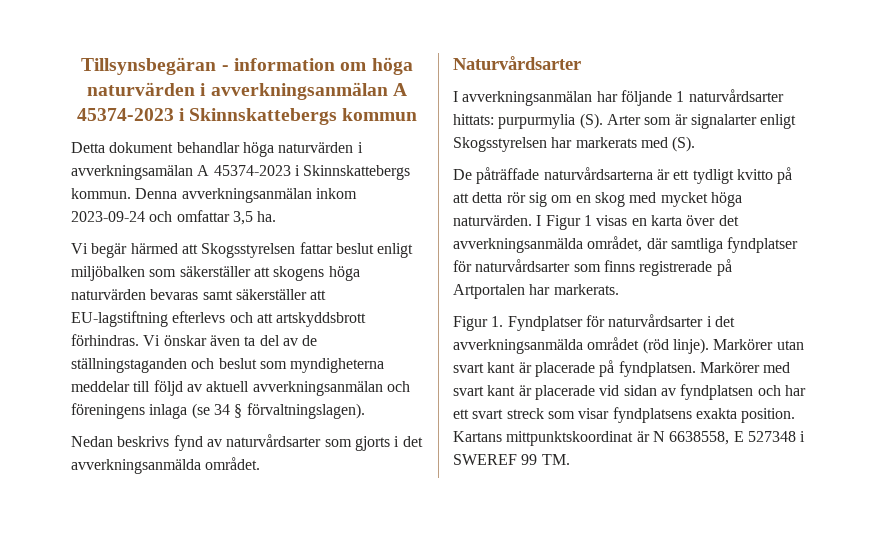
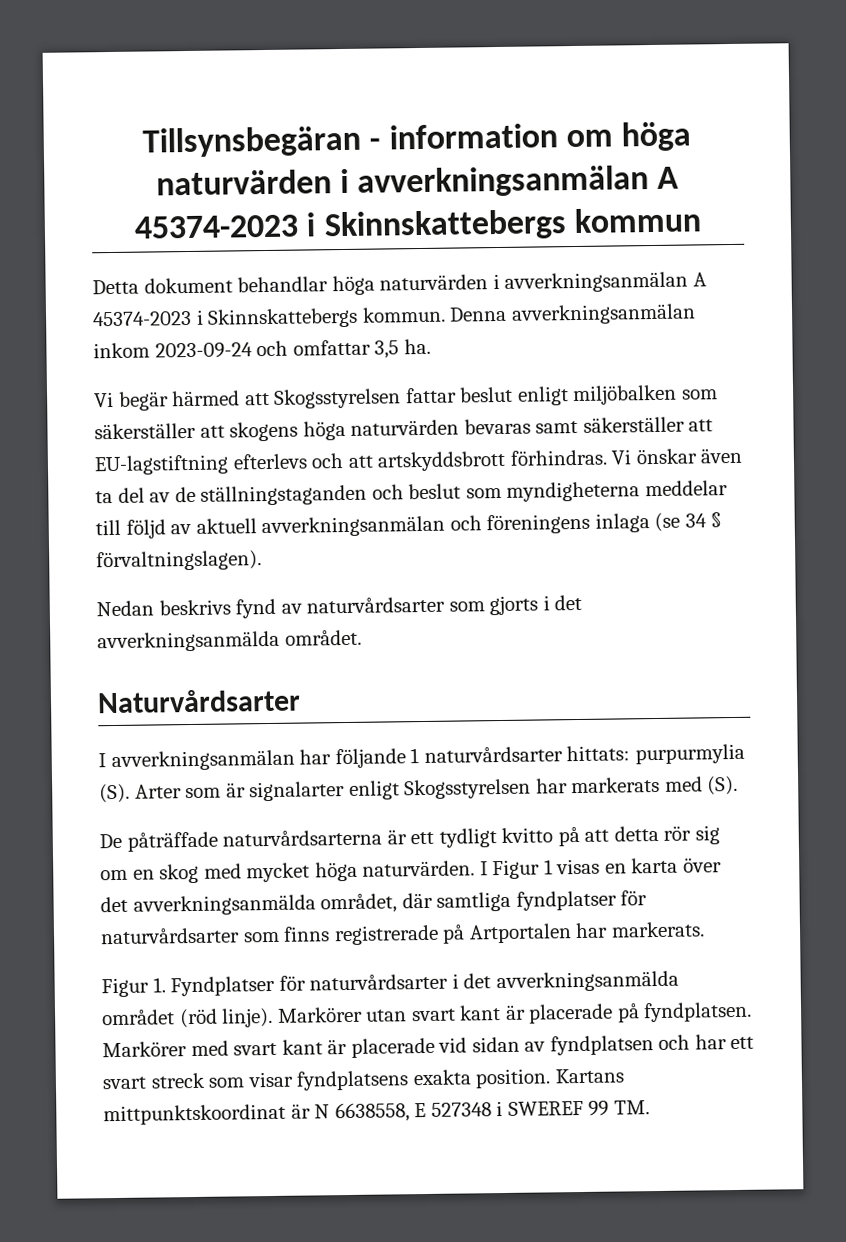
[71,165,193,180] avverkningsamälan -> [504,271,689,293] avverkningsanmälan

